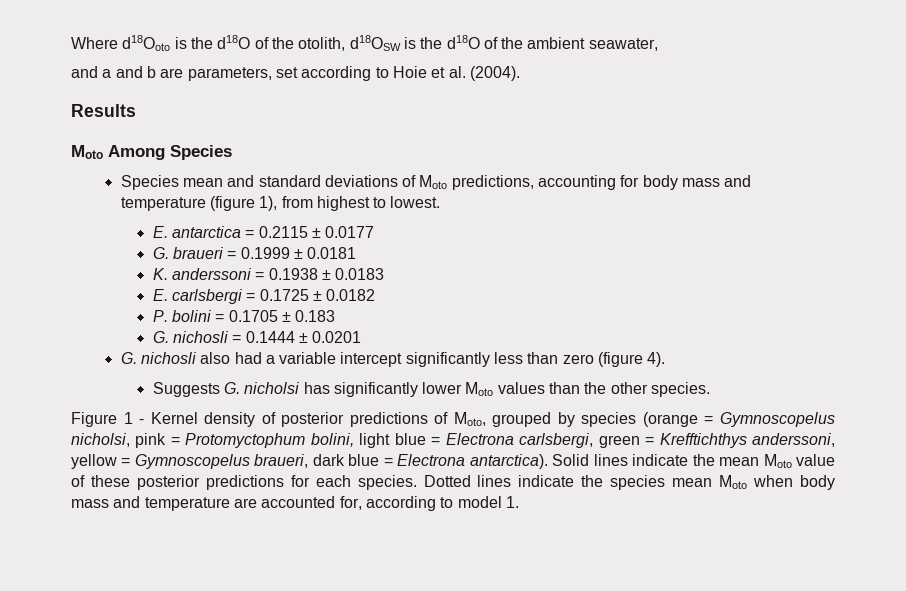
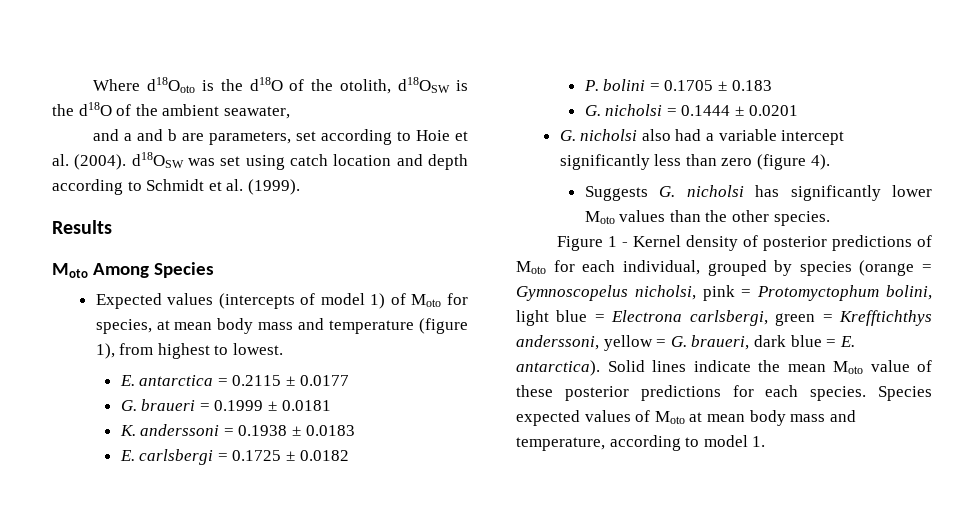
[71,104,136,117] [71,145,232,160] [120,175,640,190] // Results // Moto Among Species // Species mean and standard deviations of Moto predictions, accounting for -> [131,152,468,170] [52,179,300,195] [52,220,112,234] [52,262,214,278] [95,293,469,309] [95,319,213,334] d18OSW was set using catch location and depth according to Schmidt et al. (1999). // Results // Moto Among Species // Expected values (intercepts of model 1) of Moto for species, at mean
[172,331,228,343] nichosli -> [605,104,663,116] nicholsi
[140,352,196,364] nichosli -> [580,129,638,141] nicholsi
[453,412,486,426] Moto, -> [516,260,700,275] Moto for each individual,
[134,454,250,469] Gymnoscopelus -> [670,336,687,347] G.
[397,454,466,466] Electrona -> [839,336,855,347] E.
[423,475,836,490] [71,496,362,511] Dotted lines indicate the species mean Moto when body mass and temperature are accounted for, -> [878,386,932,401] [516,410,856,426] [516,437,605,451] Species expected values of Moto at mean body mass and temperature,

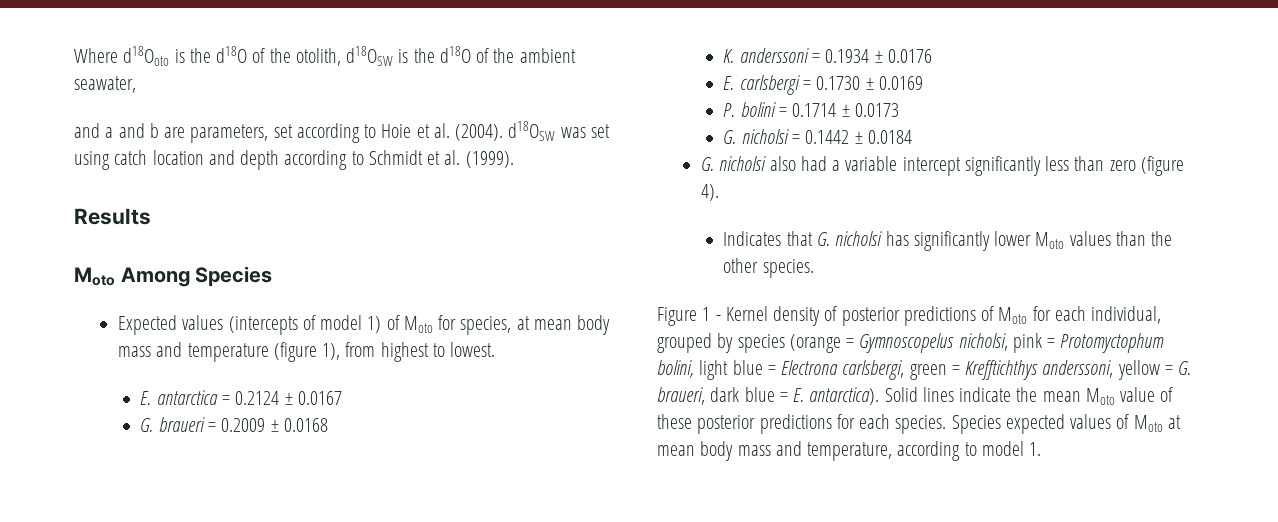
[232,375,349,386] 0.2115 ± 0.0177 -> [235,391,342,405] 0.2124 ± 0.0167
[214,400,331,411] 0.1999 ± 0.0181 -> [221,418,328,432] 0.2009 ± 0.0168
[238,425,355,436] 0.1938 ± 0.0183 -> [825,49,932,63] 0.1934 ± 0.0176
[232,450,349,461] 0.1725 ± 0.0182 -> [816,76,923,90] 0.1730 ± 0.0169
[664,80,772,91] 0.1705 ± 0.183 -> [792,103,899,117] 0.1714 ± 0.0173
[681,105,798,116] 0.1444 ± 0.0201 -> [805,130,912,144] 0.1442 ± 0.0184
[584,186,648,201] Suggests -> [723,231,813,246] Indicates that

